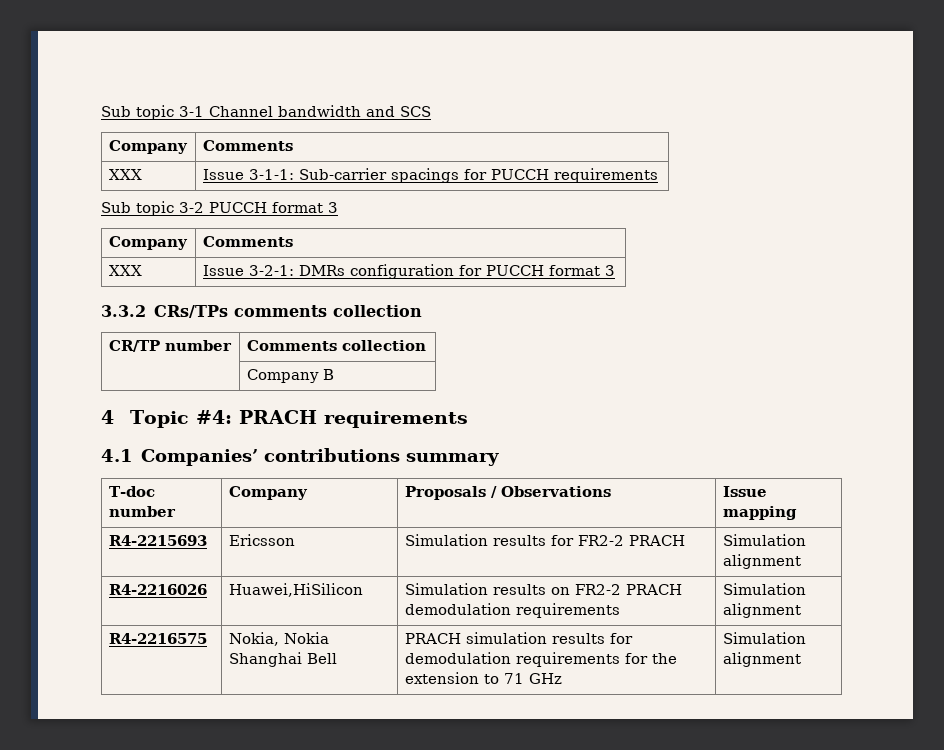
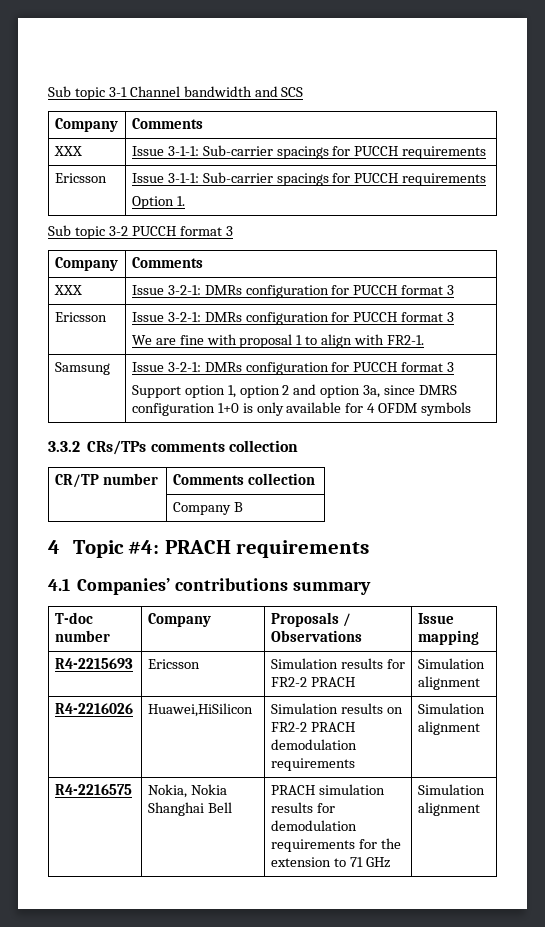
(658, 175) none -> [54,173,107,183] [131,172,487,186] [131,196,185,209] // Ericsson | Issue 3-1-1: Sub-carrier spacings for PUCCH requirements // Option 1.
(615, 270) none -> [54,312,107,322] [131,312,455,325] [131,334,425,348] [54,362,110,375] [131,362,455,375] [131,384,458,398] [131,402,472,416] // Ericsson | Issue 3-2-1: DMRs configuration for PUCCH format 3 // We are fine with proposal 1 to align with FR2-1. // Samsung | Issue 3-2-1: DMRs configuration for PUCCH format 3 // Support option 1, option 2 and option 3a, since DMRS configuration 1+0 is only available for 4 OFDM symbols

